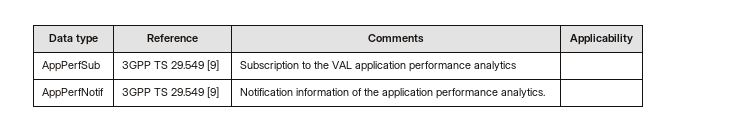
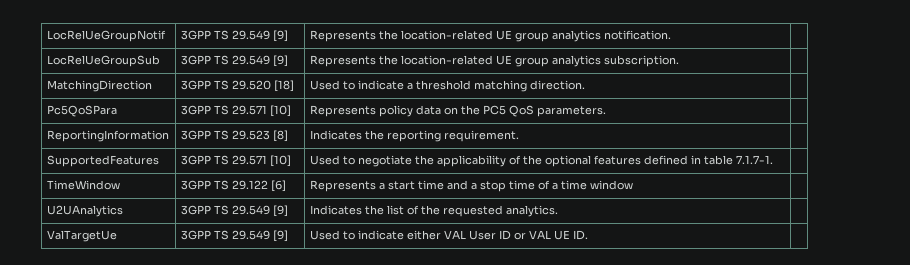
[49,34,98,45] [147,34,198,42] [368,34,424,43] [570,34,633,45] [42,61,101,72] [122,60,220,71] [240,61,517,72] [42,88,105,99] [122,87,220,98] [240,88,546,99] Data type | Reference | Comments | Applicability // AppPerfSub | 3GPP TS 29.549 [9] | Subscription to the VAL application performance analytics | // AppPerfNotif | 3GPP TS 29.549 [9] | Notification information of the application performance analytics. -> [46,30,166,42] [180,30,288,42] [309,30,671,42] [46,55,160,67] [180,55,288,67] [309,55,679,67] [46,80,152,92] [180,80,294,92] [309,80,585,92] [46,105,117,117] [180,105,291,117] [309,105,606,117] [46,130,169,142] [180,130,288,142] [309,130,519,142] [46,155,159,167] [180,155,291,167] [309,155,773,167] [46,180,120,190] [180,180,286,192] [309,180,633,192] [46,205,123,217] [180,205,288,217] [309,205,558,217] [46,230,117,242] [180,230,288,242] [309,230,588,240] LocRelUeGroupNotif | 3GPP TS 29.549 [9] | Represents the location-related UE group analytics notification. | // LocRelUeGroupSub | 3GPP TS 29.549 [9] | Represents the location-related UE group analytics subscription. | // MatchingDirection | 3GPP TS 29.520 [18] | Used to indicate a threshold matching direction. | // Pc5QoSPara | 3GPP TS 29.571 [10] | Represents policy data on the PC5 QoS parameters. | // ReportingInformation | 3GPP TS 29.523 [8] | Indicates the reporting requirement. | // SupportedFeatures | 3GPP TS 29.571 [10] | Used to negotiate the applicability of the optional features defined in table 7.1.7-1. | // TimeWindow | 3GPP TS 29.122 [6] | Represents a start time and a stop time of a time window | // U2UAnalytics | 3GPP TS 29.549 [9] | Indicates the list of the requested analytics. | // ValTargetUe | 3GPP TS 29.549 [9] | Used to indicate either VAL User ID or VAL UE ID.

